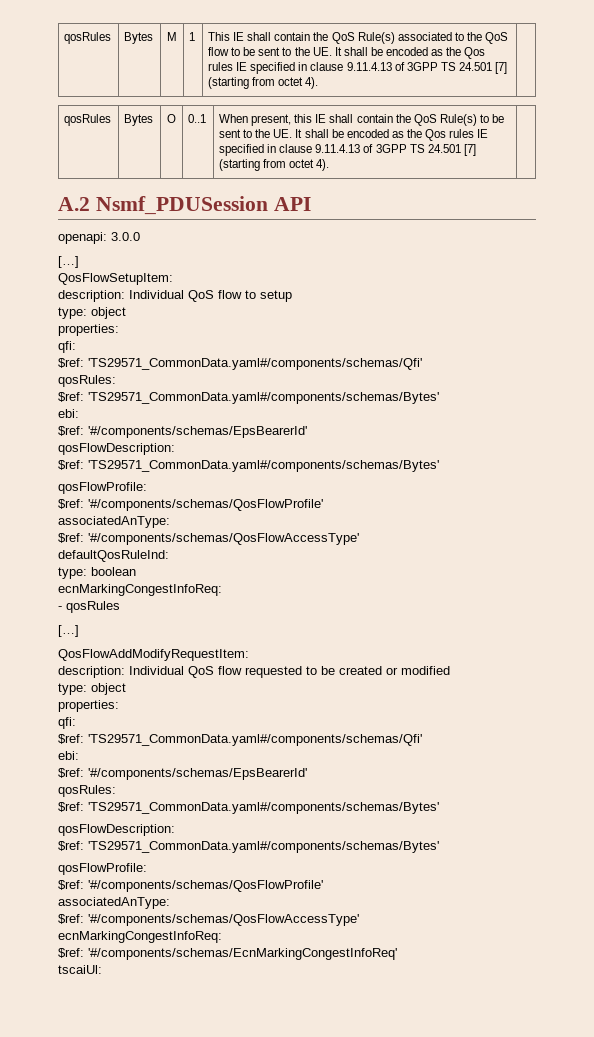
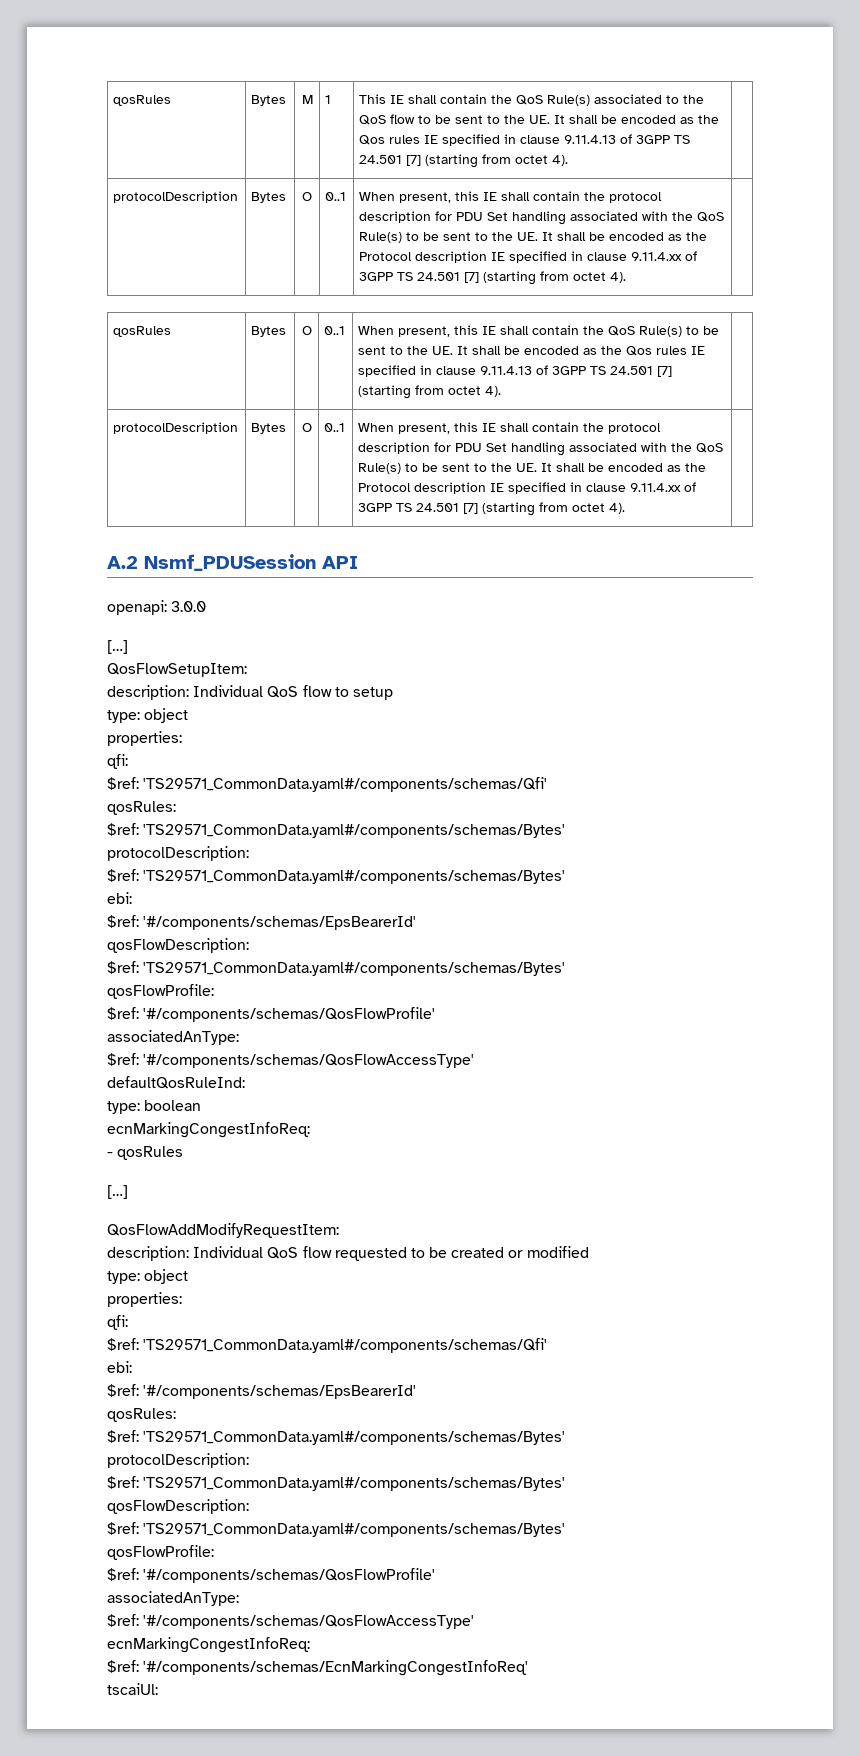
(319, 83) none -> [113,191,239,203] [251,192,287,203] [302,192,312,201] [325,192,347,201] [359,191,663,203] [359,211,725,225] [359,232,708,243] [359,251,698,263] [359,271,627,285] // protocolDescription | Bytes | O | 0..1 | When present, this IE shall contain the protocol description for PDU Set handling associated with the QoS Rule(s) to be sent to the UE. It shall be encoded as the Protocol description IE specified in clause 9.11.4.xx of 3GPP TS 24.501 [7] (starting from octet 4). |
(330, 165) none -> [113,422,239,434] [251,423,287,434] [301,423,312,432] [324,423,346,432] [358,422,662,434] [358,442,724,456] [358,463,707,474] [358,482,697,494] [358,502,626,516] // protocolDescription | Bytes | O | 0..1 | When present, this IE shall contain the protocol description for PDU Set handling associated with the QoS Rule(s) to be sent to the UE. It shall be encoded as the Protocol description IE specified in clause 9.11.4.xx of 3GPP TS 24.501 [7] (starting from octet 4). |
(439, 398) none -> [107,846,249,861] [107,869,566,884] // protocolDescription: // $ref: 'TS29571_CommonData.yaml#/components/schemas/Bytes'
(439, 808) none -> [107,1453,249,1468] [107,1476,566,1491] // protocolDescription: // $ref: 'TS29571_CommonData.yaml#/components/schemas/Bytes'

